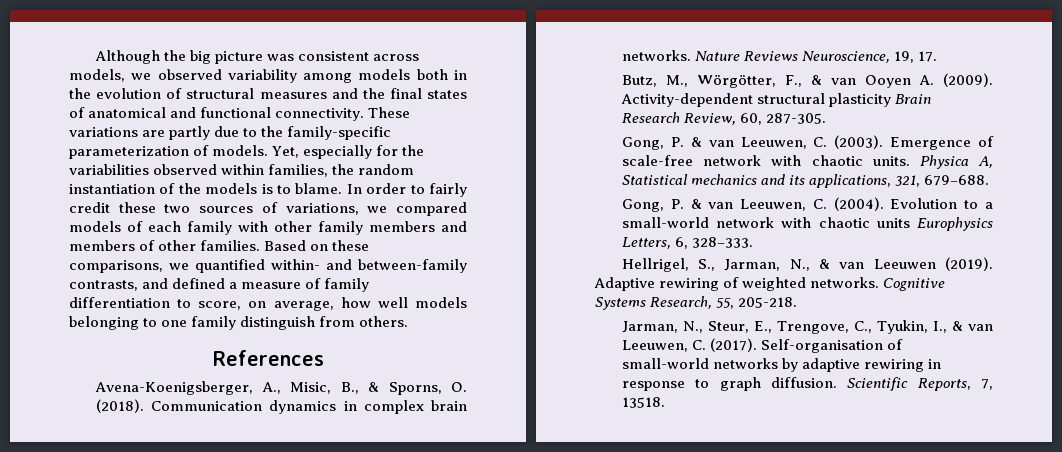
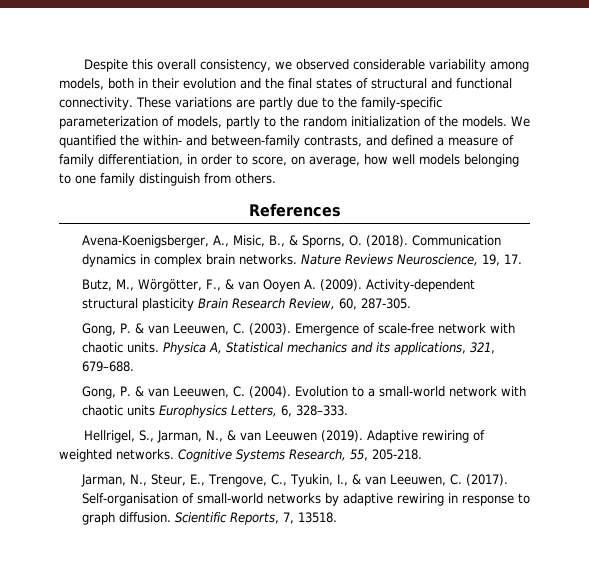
[94,50,420,64] [69,69,125,82] Although the big picture was consistent across models, -> [84,59,272,72] Despite this overall consistency,
(222, 74) none -> [353,59,426,70] considerable
[358,69,411,80] models -> [59,78,104,90] models,
[69,88,327,99] the evolution of structural measures -> [152,78,236,89] their evolution
[88,107,167,118] anatomical -> [371,78,427,89] structural
[212,145,425,159] [69,164,329,177] models. Yet, especially for the variabilities observed within families, -> [177,116,276,129] models, partly to
[69,184,155,194] instantiation -> [351,116,420,127] initialization
[205,183,467,197] [69,202,468,216] [69,221,467,235] [69,240,370,251] [69,259,265,273] models is to blame. In order to fairly credit these two sources of variations, we compared models of each family with other family members and members of other families. Based on these comparisons, we quantified -> [462,116,530,127] [59,135,139,148] models. We quantified the
[69,297,170,308] differentiation -> [98,154,232,166] differentiation, in order

